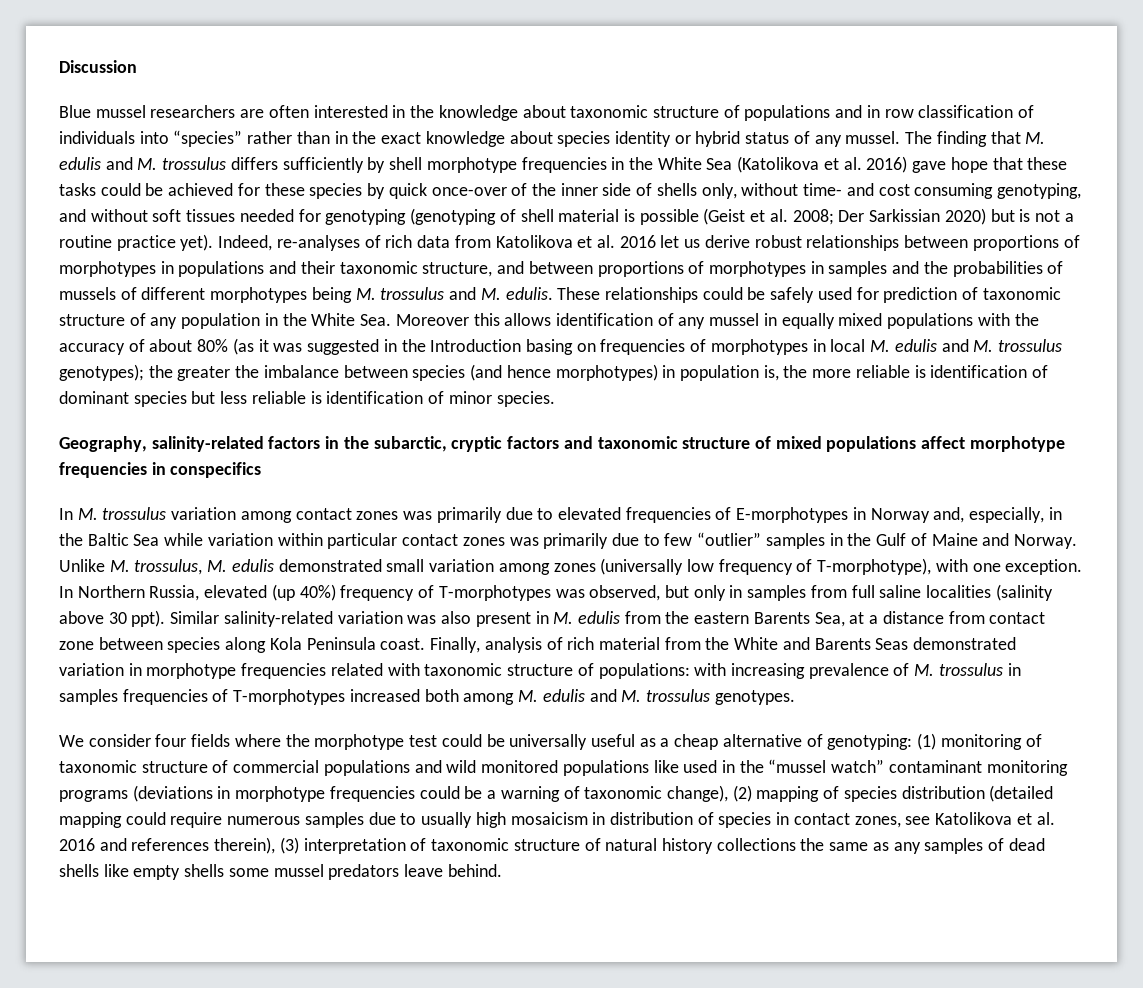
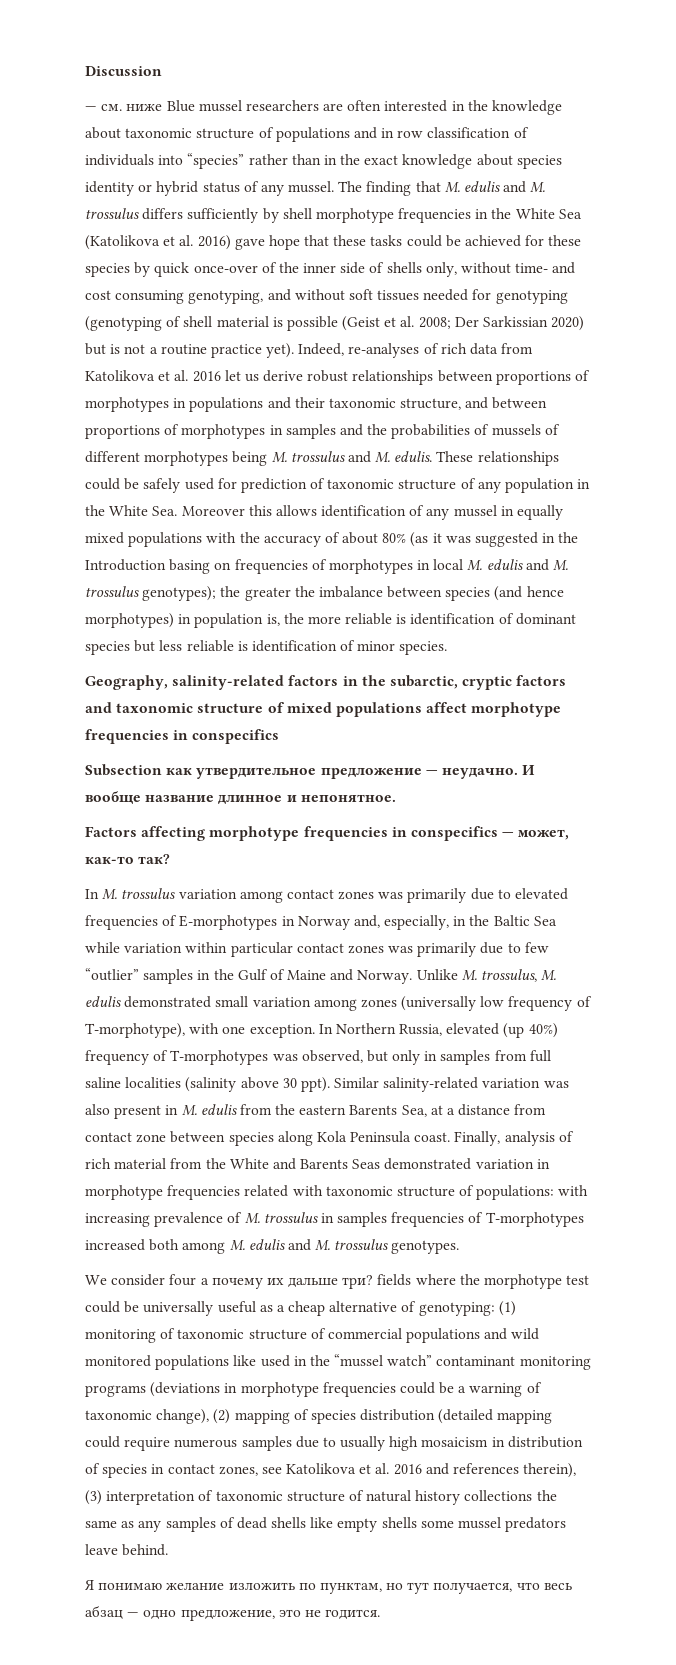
(137, 66) none -> [85,104,163,111] — см. ниже
(262, 470) none -> [85,764,536,779] [85,791,396,805] [85,826,570,841] [85,854,171,864] // Subsection как утвердительное предложение — неудачно. И вообще название длинное и непонятное. // Factors affecting morphotype frequencies in conspecifics — может, как-то так?
(187, 740) none -> [200,1275,374,1289] а почему их дальше три?
(502, 870) none -> [85,1580,572,1594] [85,1605,381,1621] // Я понимаю желание изложить по пунктам, но тут получается, что весь абзац — одно предложение, это не годится.

